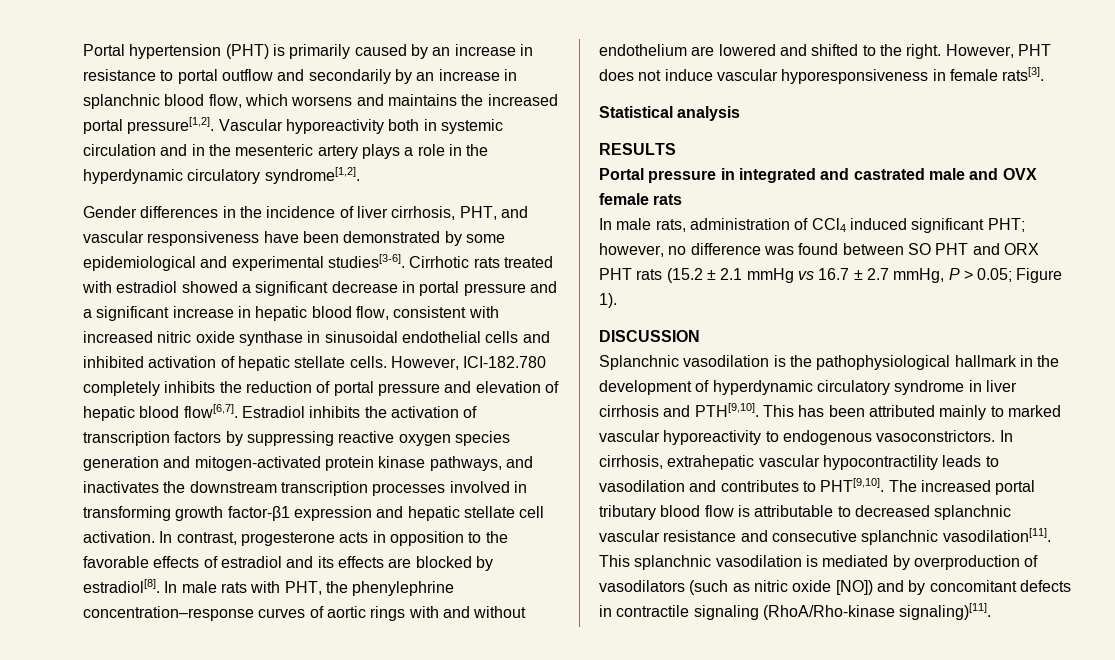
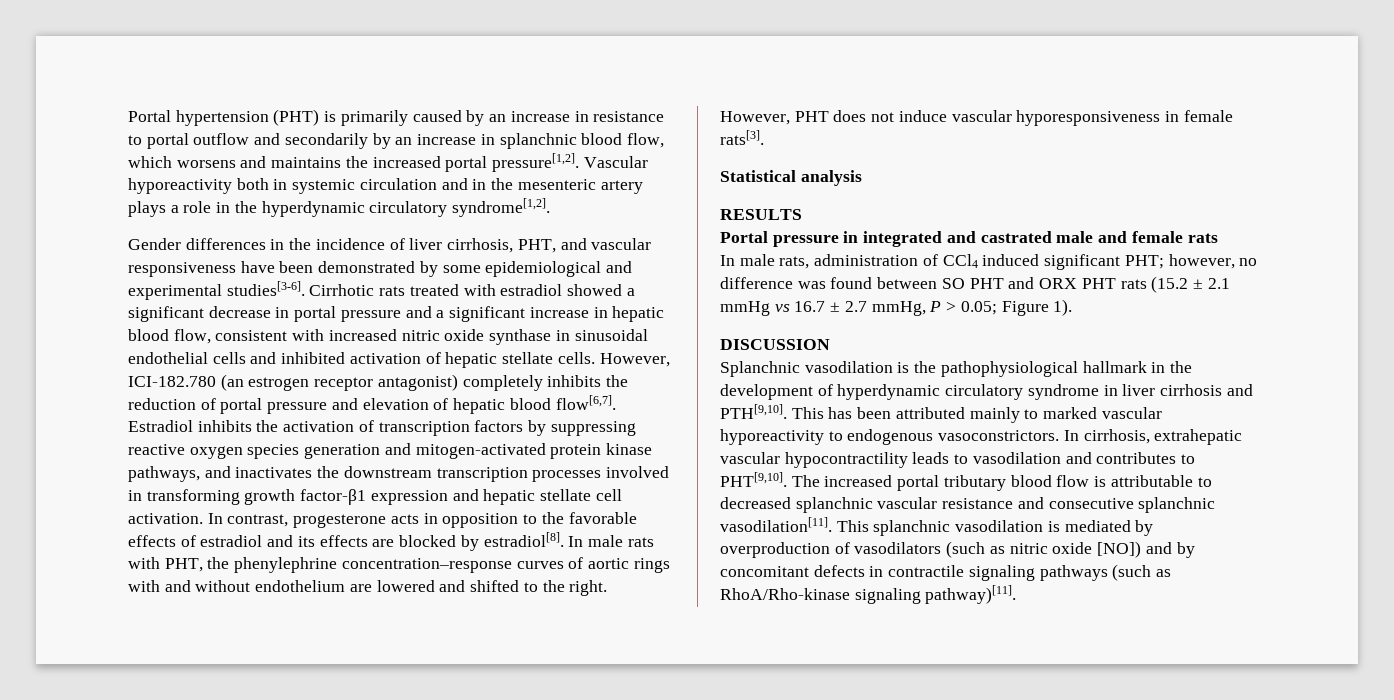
(547, 362) none -> [220,374,458,391] (an estrogen receptor antagonist)
[1002,168,1037,180] OVX -> (1128, 237) none
[762,603,992,620] (RhoA/Rho-kinase signaling)[11]. -> [1039,564,1172,581] [720,585,1017,604] pathways (such as RhoA/Rho-kinase signaling pathway)[11].

